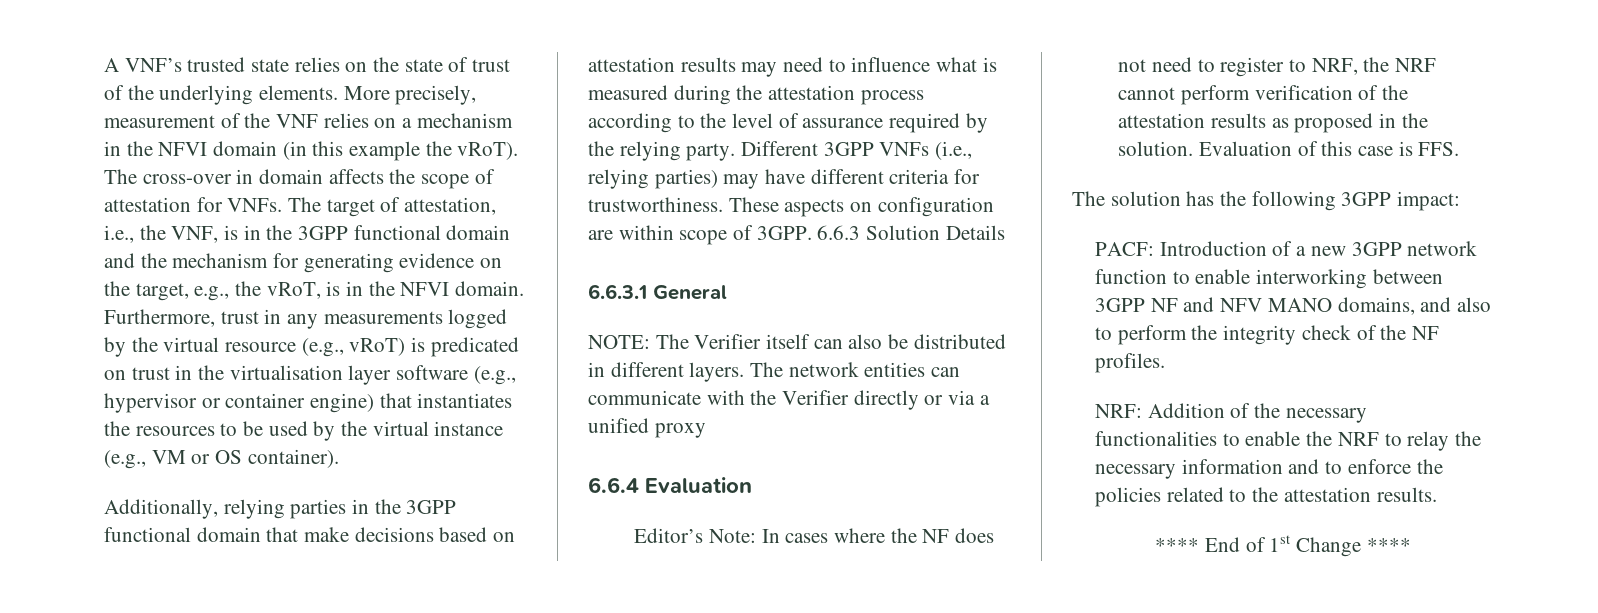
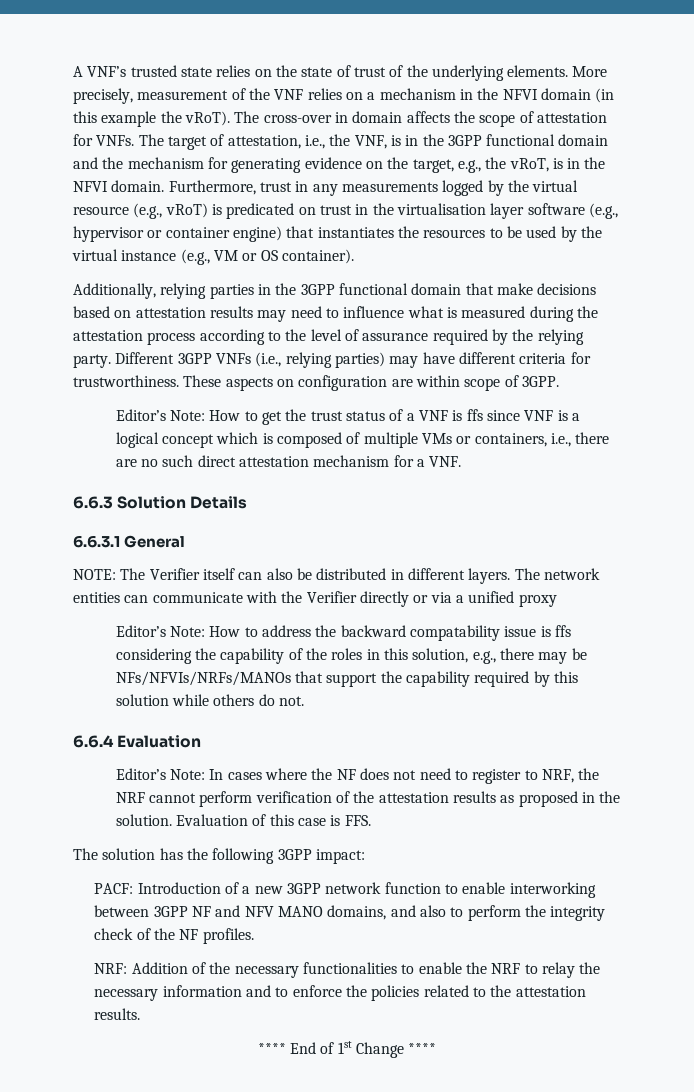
(812, 233) none -> [115,409,580,425] [115,432,610,448] [115,455,462,467] // Editor’s Note: How to get the trust status of a VNF is ffs since VNF is a logical concept which is composed of multiple VMs or containers, i.e., there are no such direct attestation mechanism for a VNF. //
(706, 430) none -> [115,625,571,641] [115,648,587,664] [115,671,579,687] [115,694,305,706] // Editor’s Note: How to address the backward compatability issue is ffs considering the capability of the roles in this solution, e.g., there may be NFs/NFVIs/NRFs/MANOs that support the capability required by this solution while others do not.

